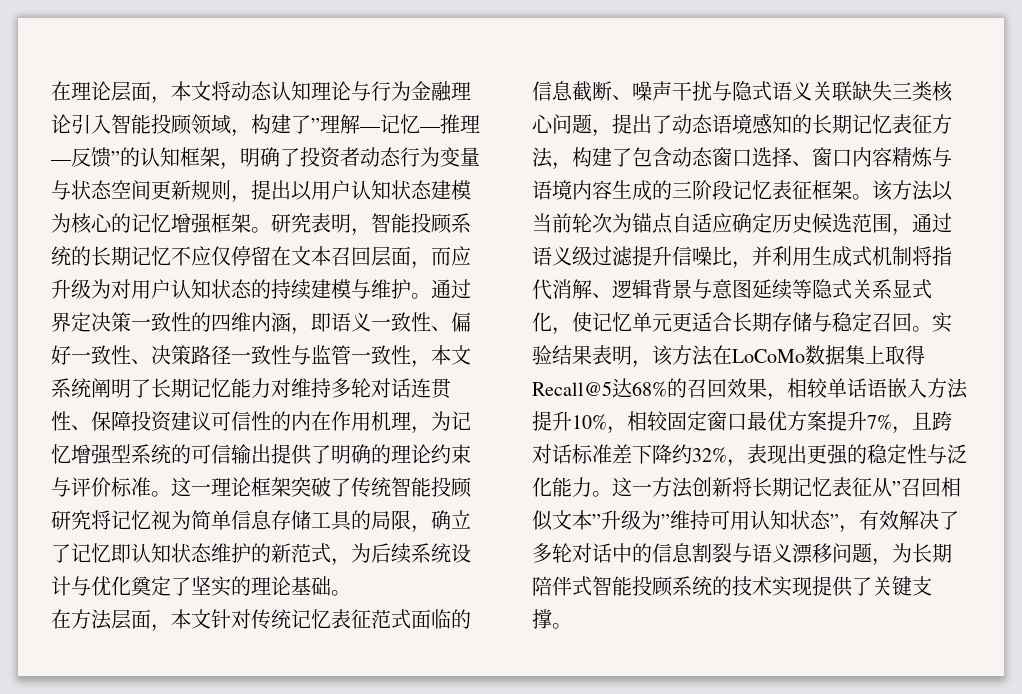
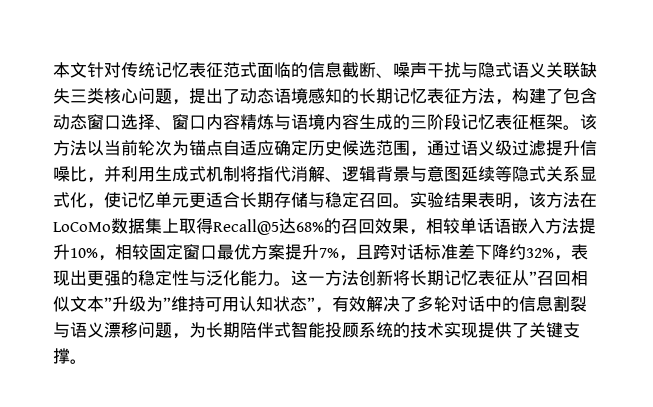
[51,81,471,104] [51,114,480,137] [51,147,480,170] [51,180,471,203] [51,213,471,236] [51,246,471,269] [51,279,471,300] [51,312,471,335] [51,345,471,368] [51,378,452,399] [51,411,471,434] [51,444,471,465] [51,477,472,498] [51,510,471,533] [51,543,471,566] [51,576,351,597] [51,609,171,632] 在理论层面，本文将动态认知理论与行为金融理论引入智能投顾领域，构建了”理解—记忆—推理—反馈”的认知框架，明确了投资者动态行为变量与状态空间更新规则，提出以用户认知状态建模为核心的记忆增强框架。研究表明，智能投顾系统的长期记忆不应仅停留在文本召回层面，而应升级为对用户认知状态的持续建模与维护。通过界定决策一致性的四维内涵，即语义一致性、偏好一致性、决策路径一致性与监管一致性，本文系统阐明了长期记忆能力对维持多轮对话连贯性、保障投资建议可信性的内在作用机理，为记忆增强型系统的可信输出提供了明确的理论约束与评价标准。这一理论框架突破了传统智能投顾研究将记忆视为简单信息存储工具的局限，确立了记忆即认知状态维护的新范式，为后续系统设计与优化奠定了坚实的理论基础。 // 在方法层面， -> (53, 70) none

